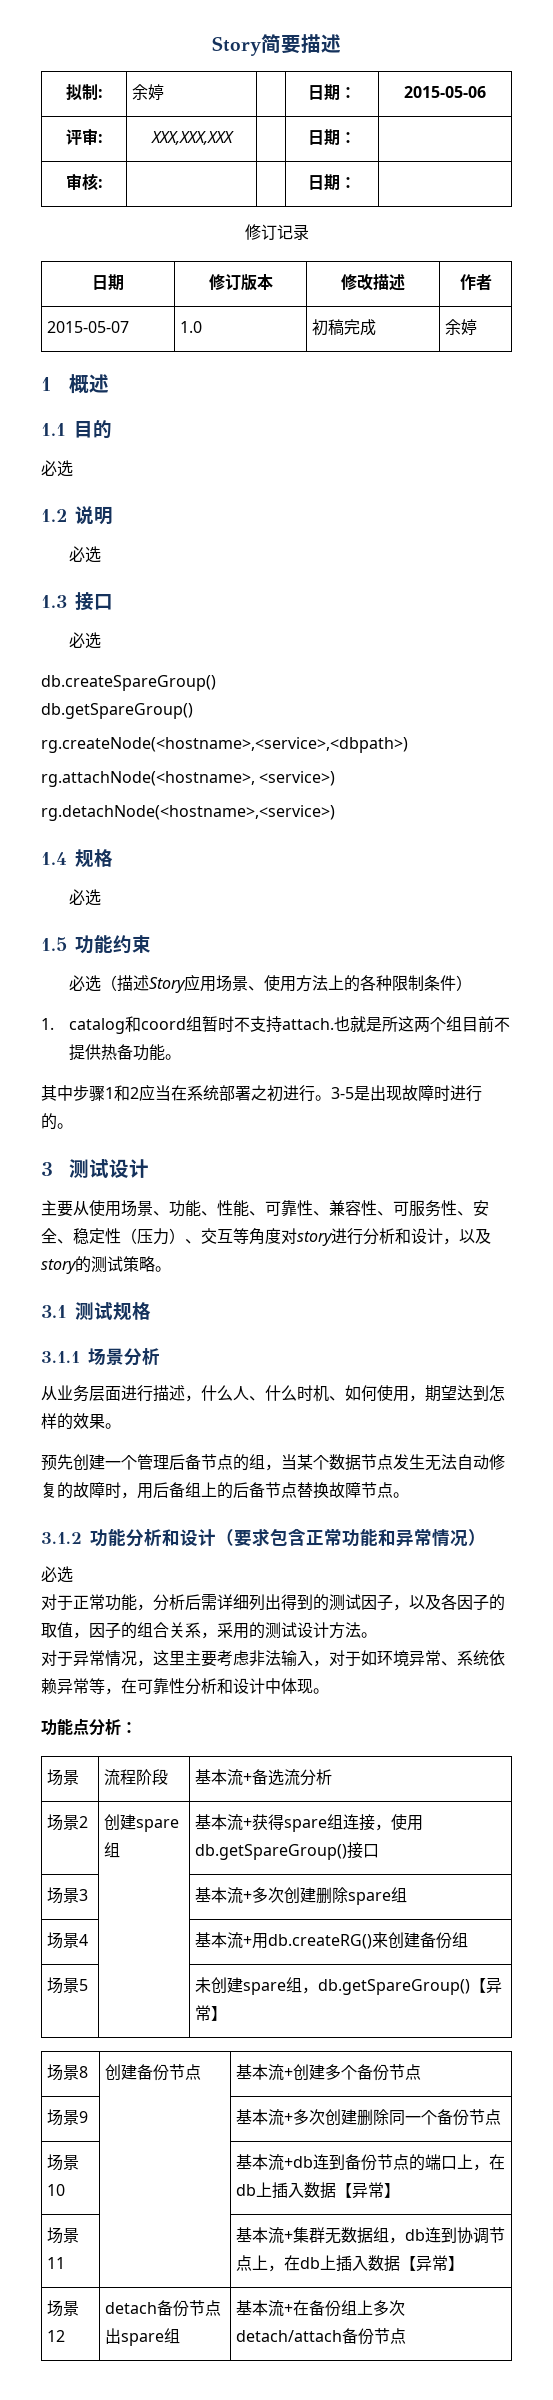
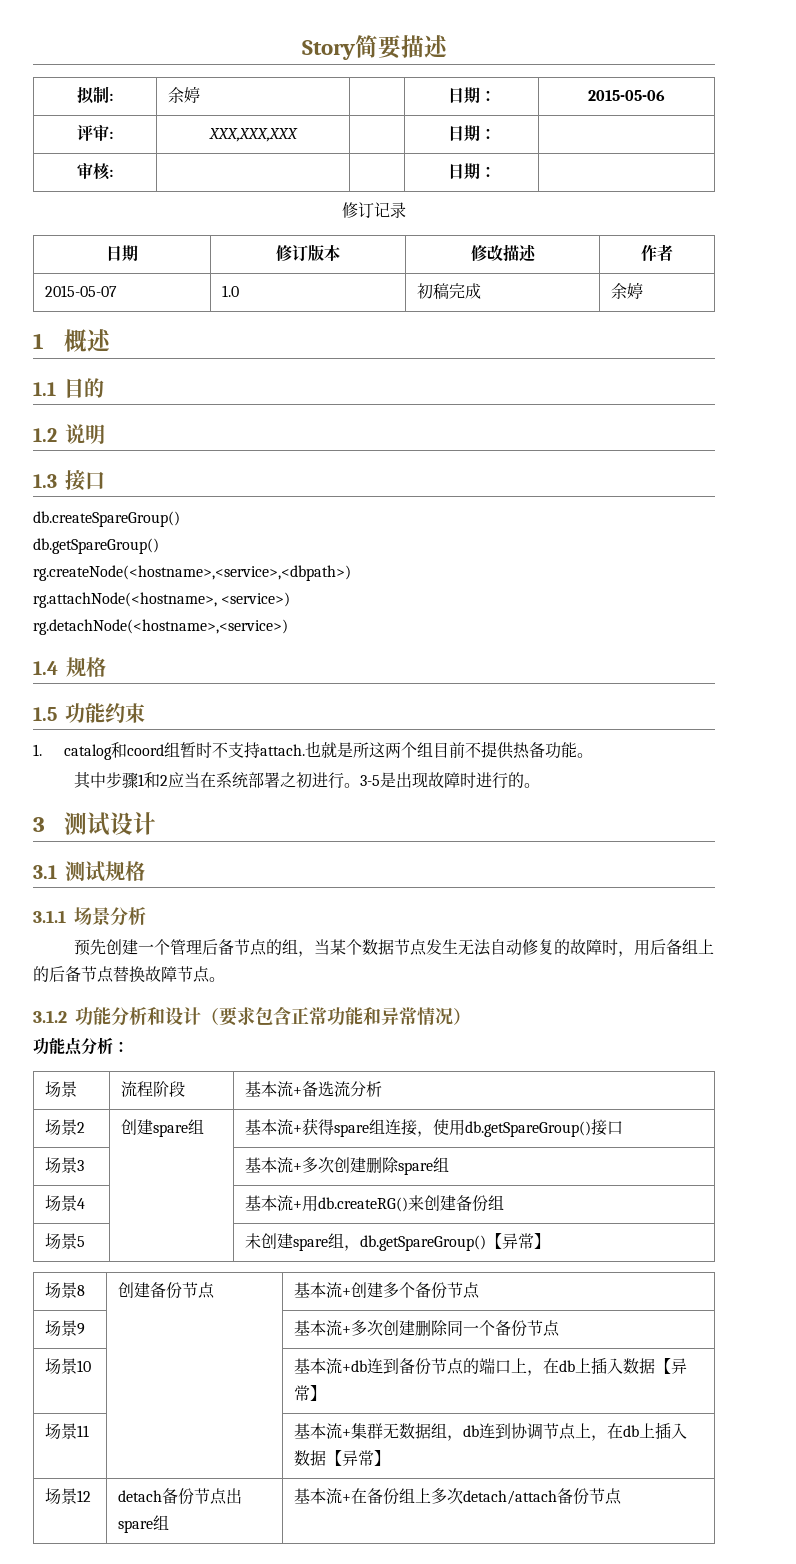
[41,460,73,477] // 必选 -> (104, 388) none
[69,546,102,563] // 必选 -> (105, 434) none
[69,632,102,649] // 必选 -> (105, 480) none
[69,889,102,906] // 必选 -> (106, 667) none
[69,974,473,993] // 必选（描述Story应用场景、使用方法上的各种限制条件） -> (145, 713) none
[41,1200,489,1217] [41,1228,491,1246] [41,1256,171,1274] // 主要从使用场景、功能、性能、可靠性、兼容性、可服务性、安全、稳定性（压力）、交互等角度对story进行分析和设计，以及story的测试策略。 -> (156, 823) none
[41,1385,505,1402] [41,1413,121,1430] // 从业务层面进行描述，什么人、什么时机、如何使用，期望达到怎样的效果。 -> (146, 916) none
[41,1566,73,1583] [41,1594,505,1611] [41,1622,377,1639] [41,1650,505,1667] [41,1678,329,1695] // 必选 // 对于正常功能，分析后需详细列出得到的测试因子，以及各因子的取值，因子的组合关系，采用的测试设计方法。 // 对于异常情况，这里主要考虑非法输入，对于如环境异常、系统依赖异常等，在可靠性分析和设计中体现。 -> (471, 1016) none

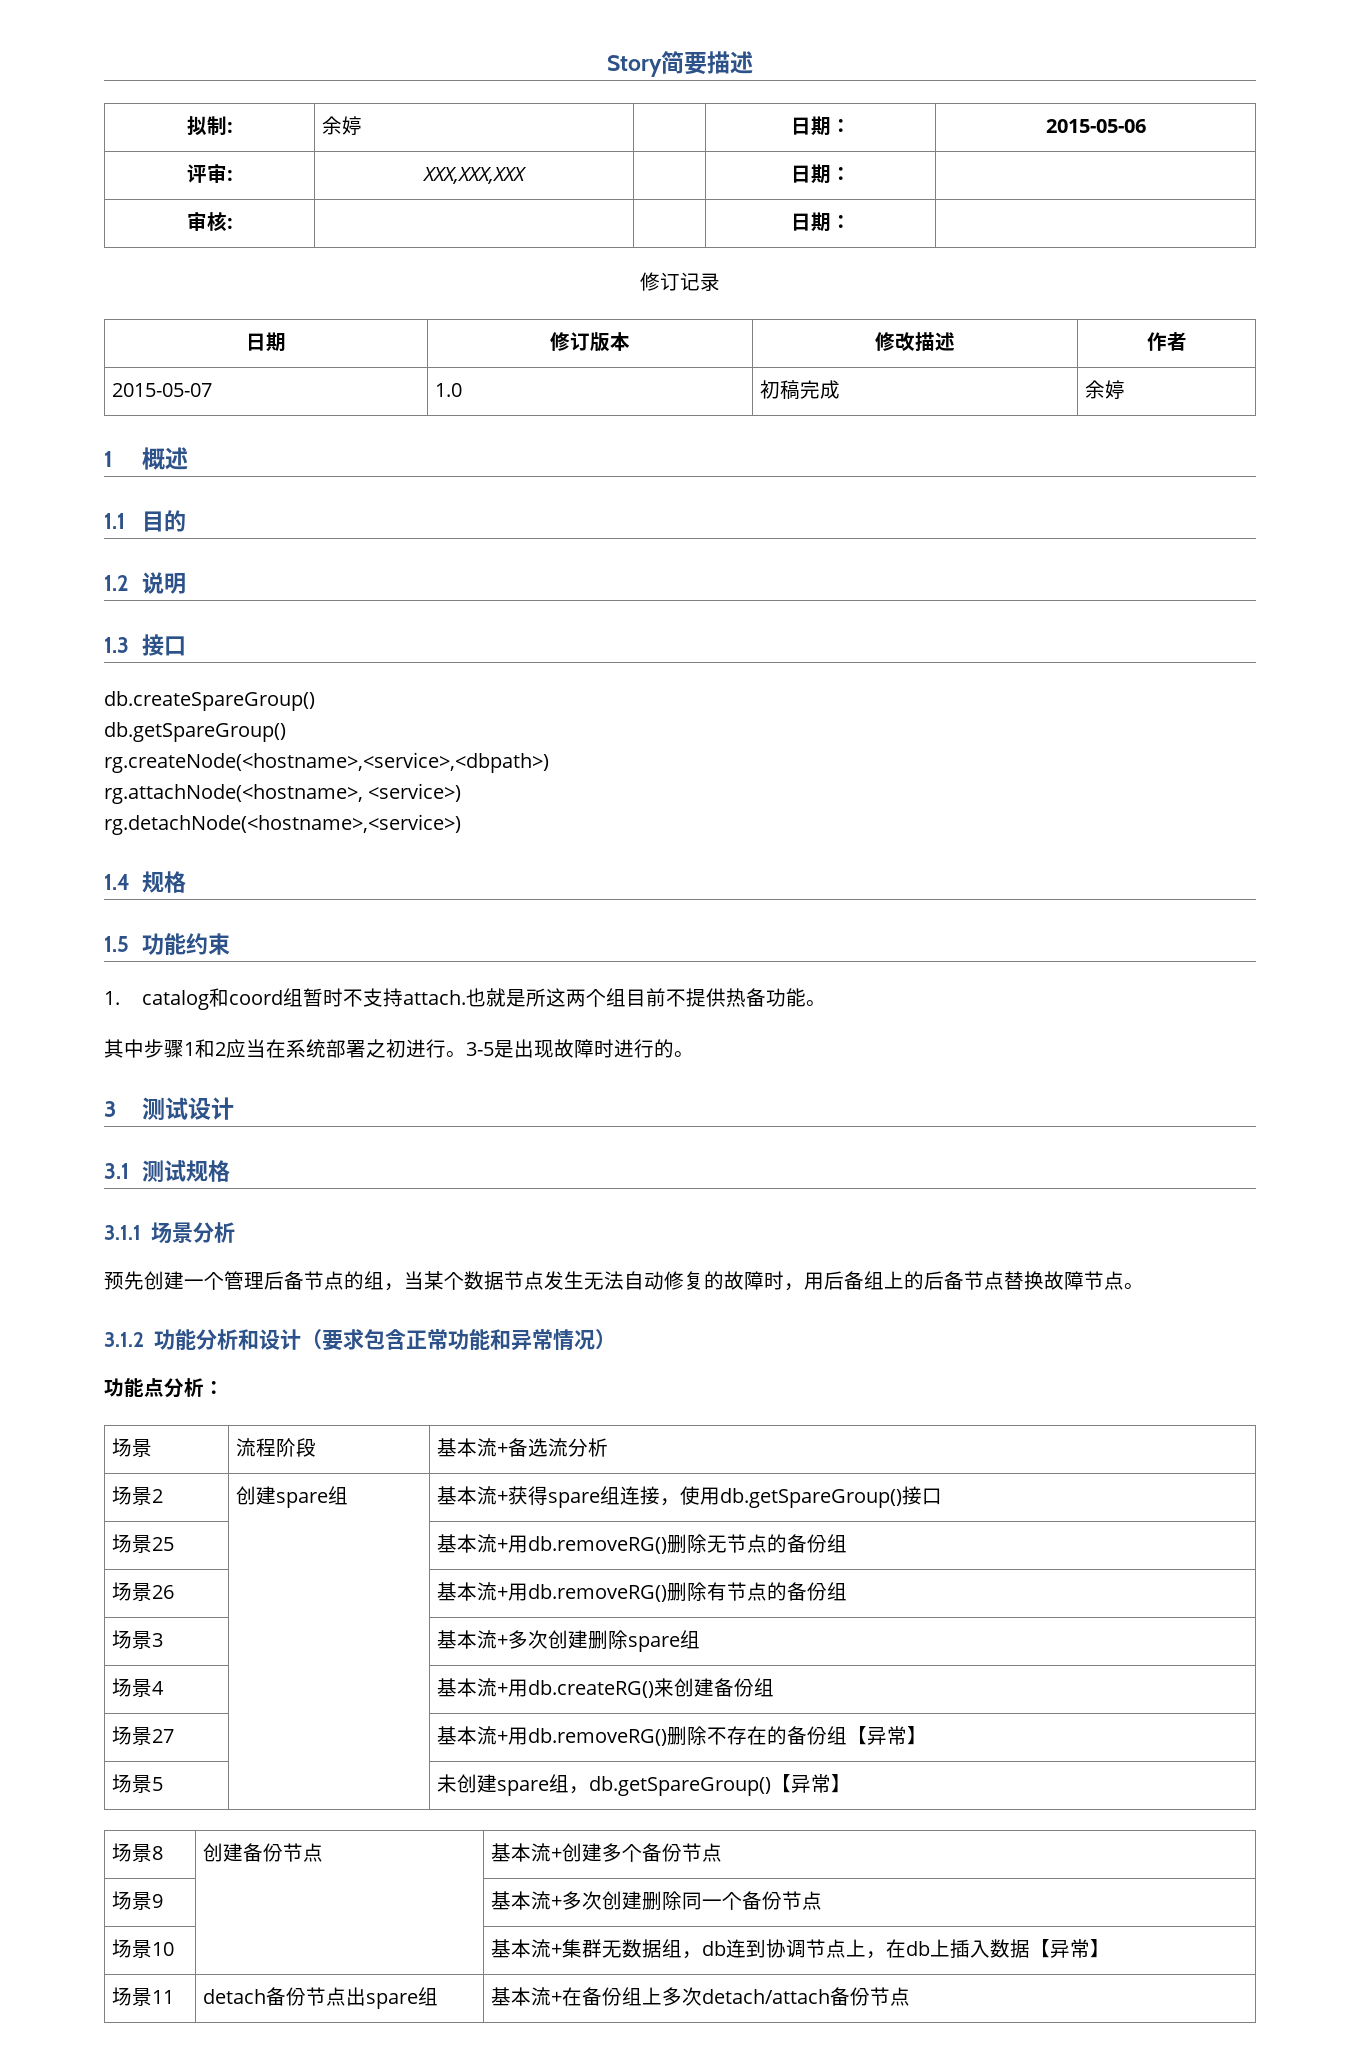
(624, 1128) none -> [112,1534,175,1553] [437,1534,848,1554] [112,1582,175,1601] [437,1582,848,1602] // 场景25 | | 基本流+用db.removeRG()删除无节点的备份组 // 场景26 | | 基本流+用db.removeRG()删除有节点的备份组
(505, 1202) none -> [112,1726,175,1745] [437,1726,928,1746] // 场景27 | | 基本流+用db.removeRG()删除不存在的备份组【异常】
[294,1357,688,1376] [294,1385,327,1401] [45,1423,90,1439] | 基本流+db连到备份节点的端口上，在db上插入数据【异常】 // 场景11 | -> (175, 1949) none
[77,1490,92,1502] 12 -> [152,1990,175,2004] 11

